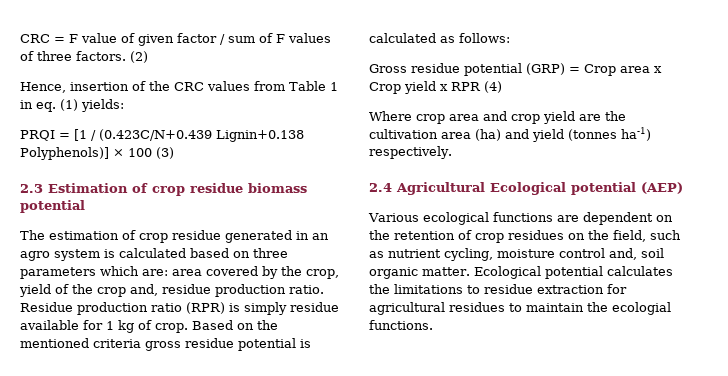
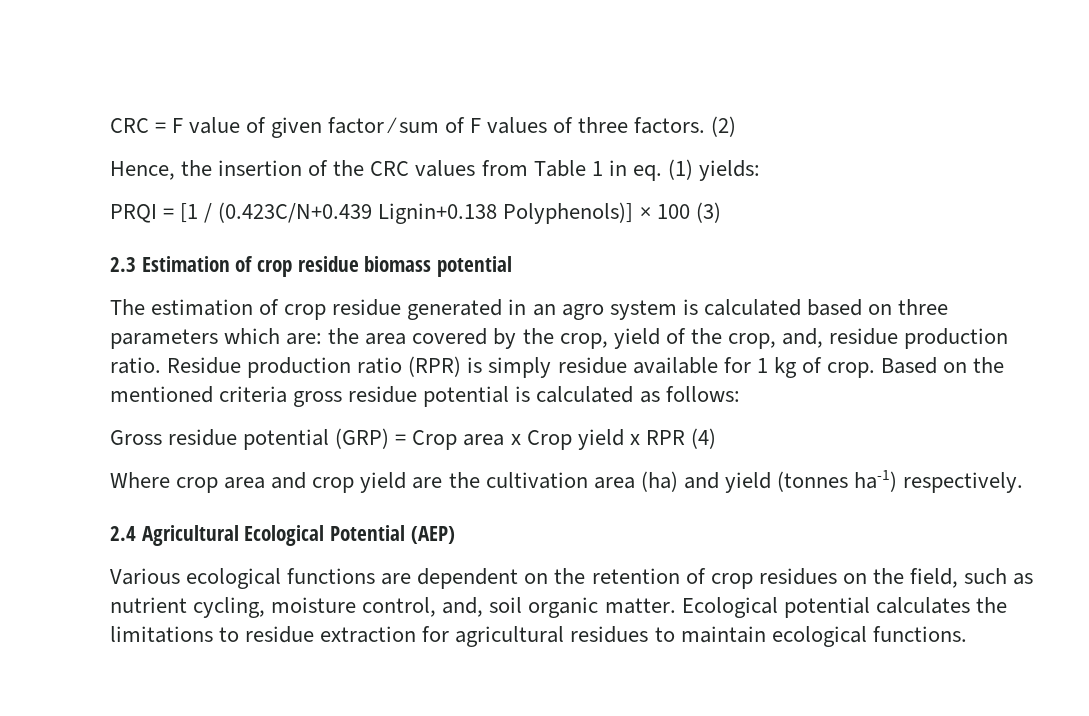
(66, 87) none -> [181,160,213,176] the
(168, 272) none -> [328,328,360,344] the
[97,287,126,297] crop -> [727,333,776,349] crop,
[571,182,636,195] potential -> [330,525,406,541] Potential
[559,248,605,258] control -> [362,597,437,617] control,
[587,302,671,315] the ecologial -> [771,626,867,647] ecological

